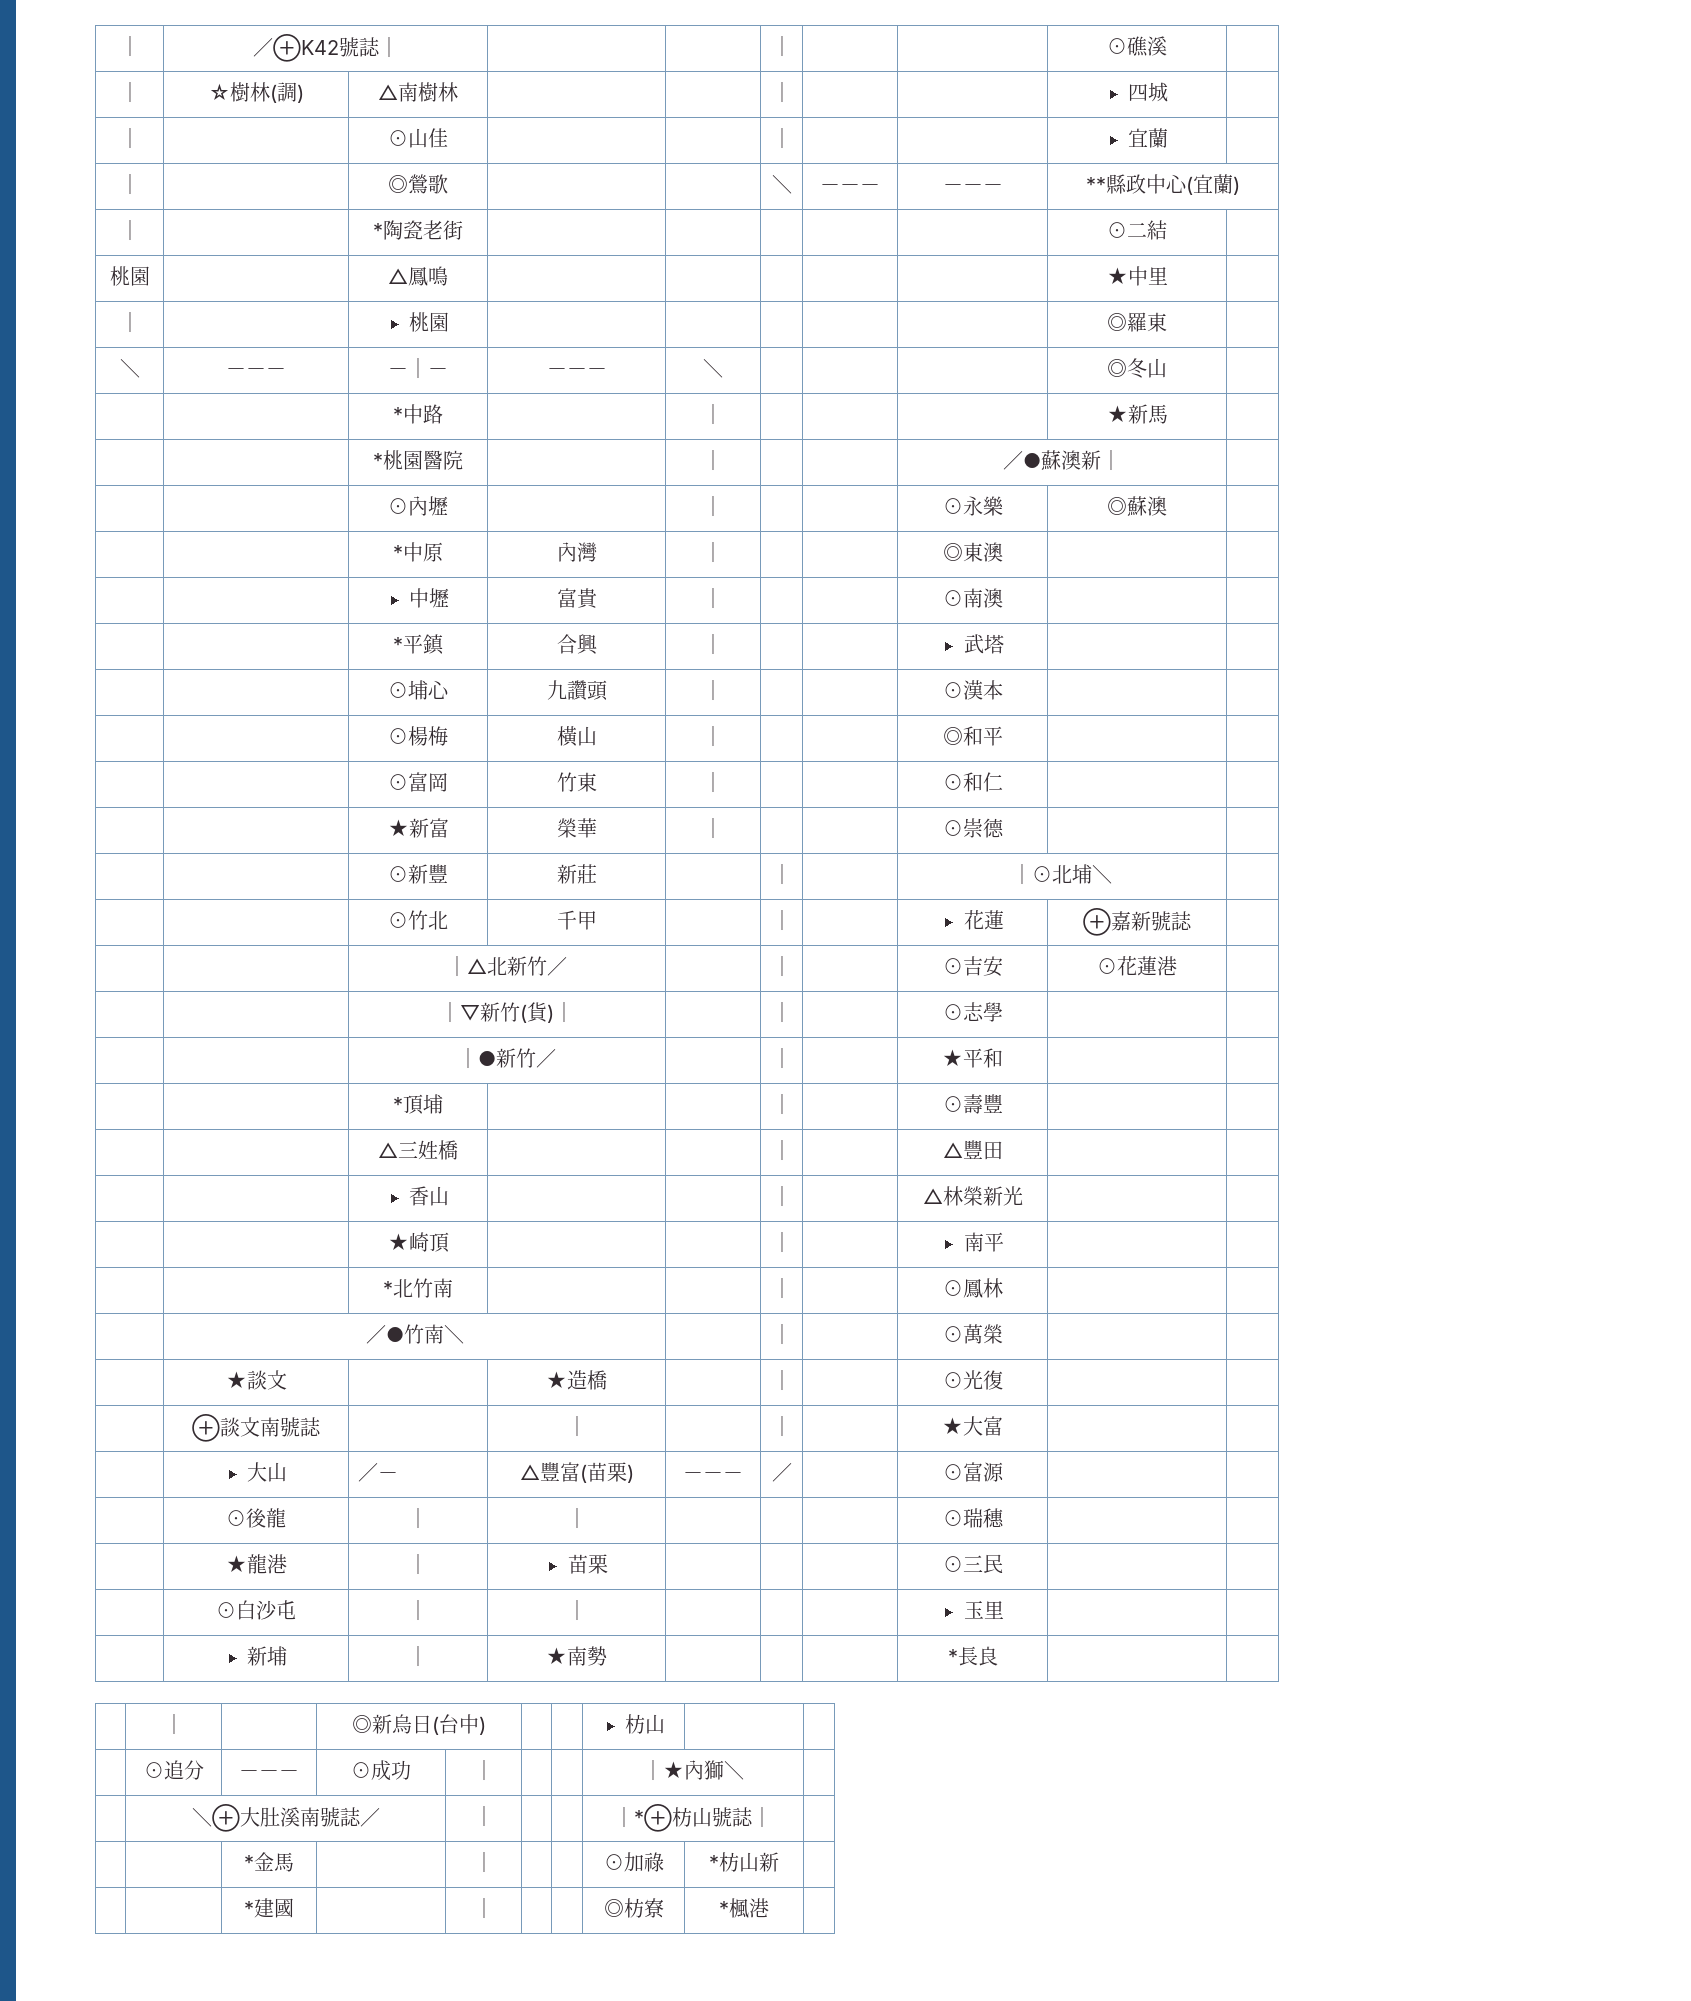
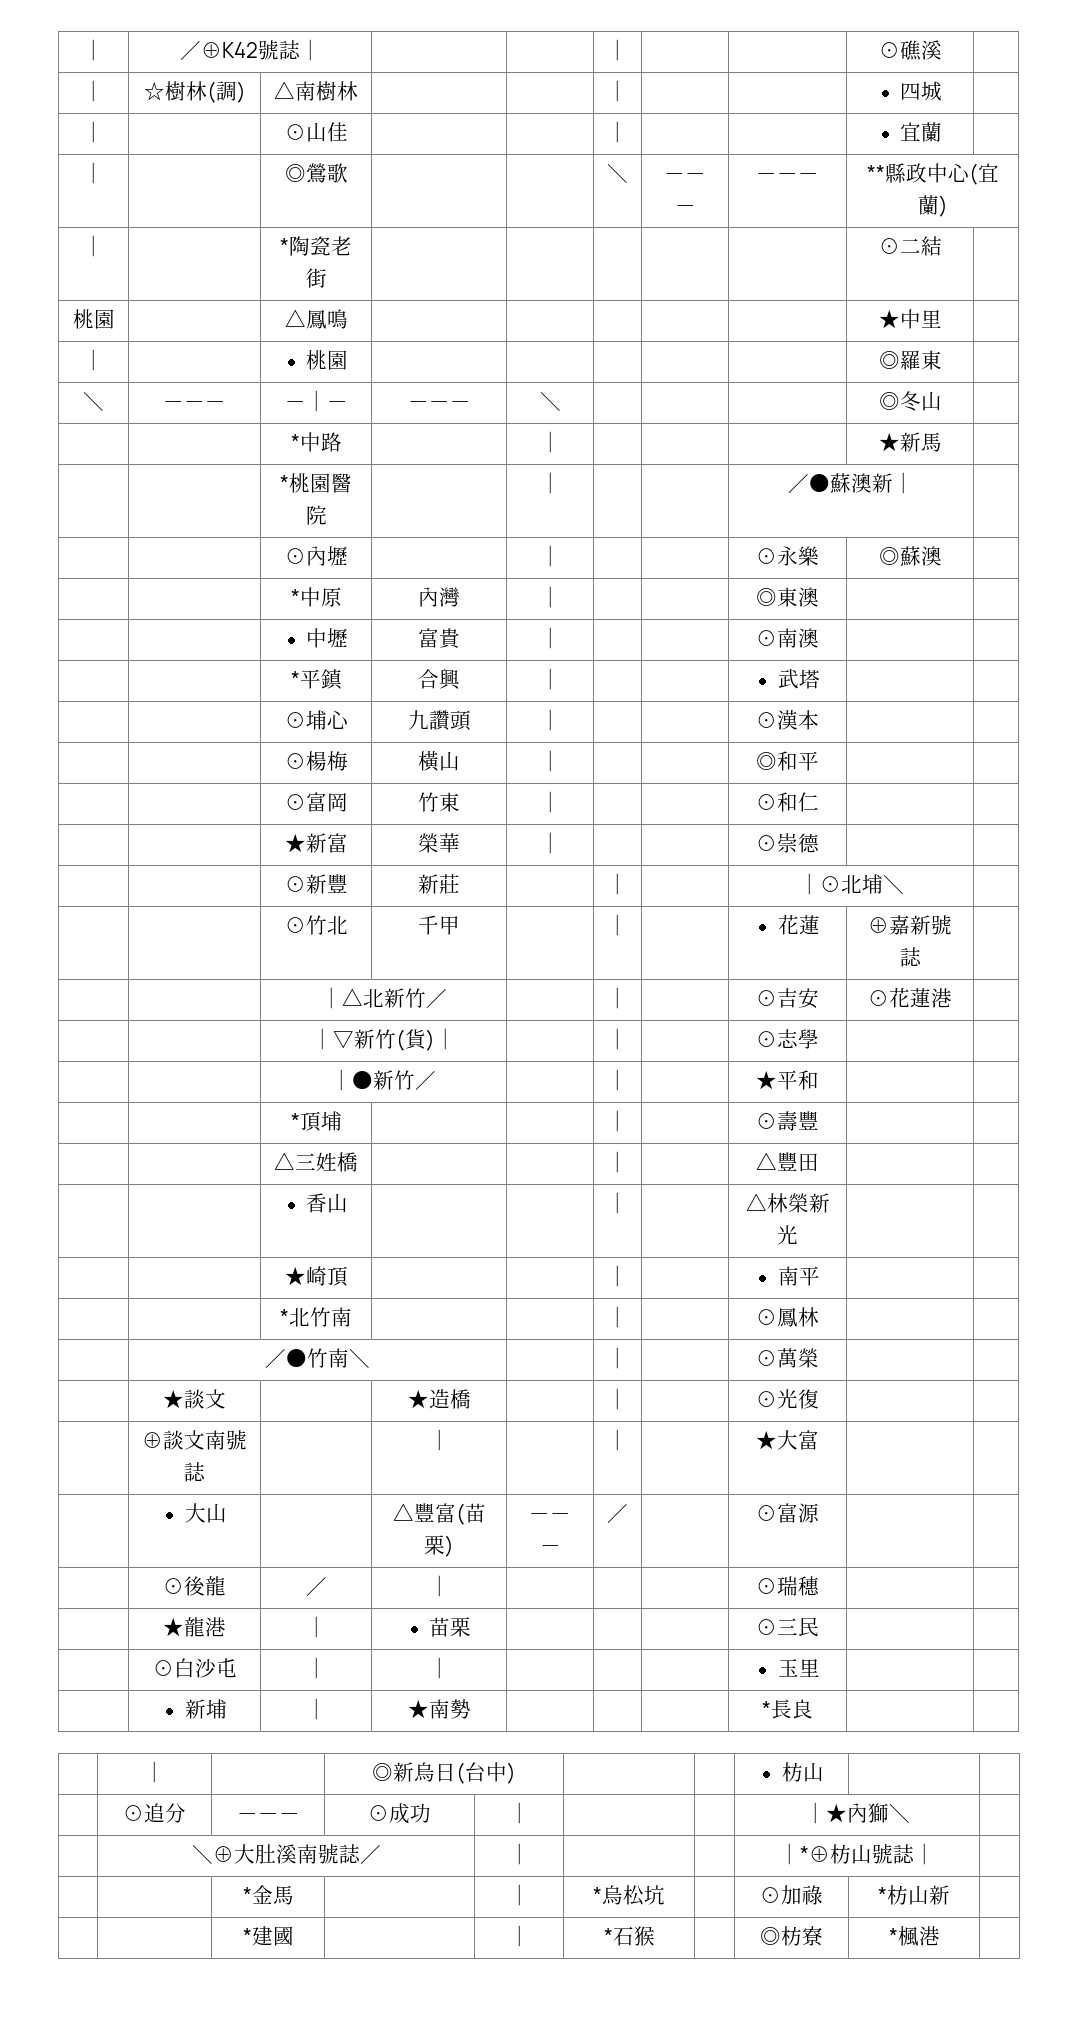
[358,1463,399,1482] ／－ -> (227, 1513) none
[408,1508,428,1529] ｜ -> [305,1576,327,1596] ／
(494, 1862) none -> [593,1885,665,1906] *烏松坑
(494, 1908) none -> [603,1926,655,1946] *石猴

